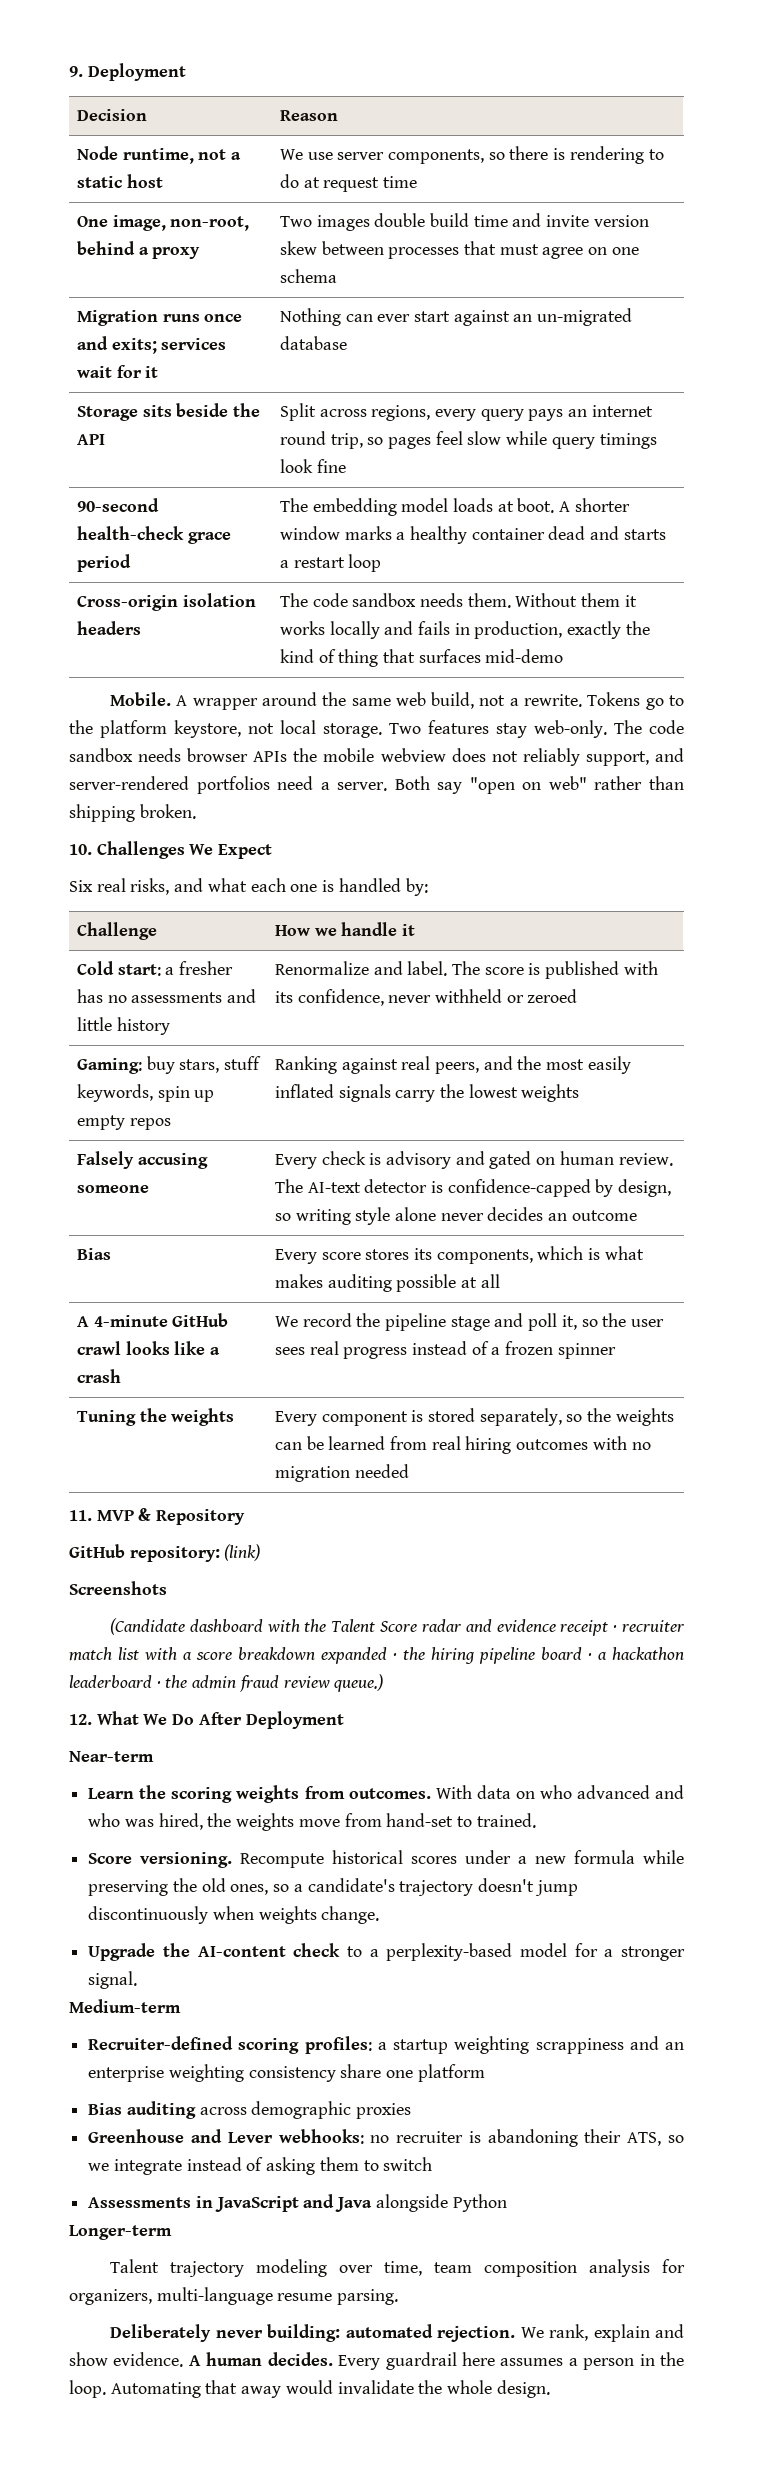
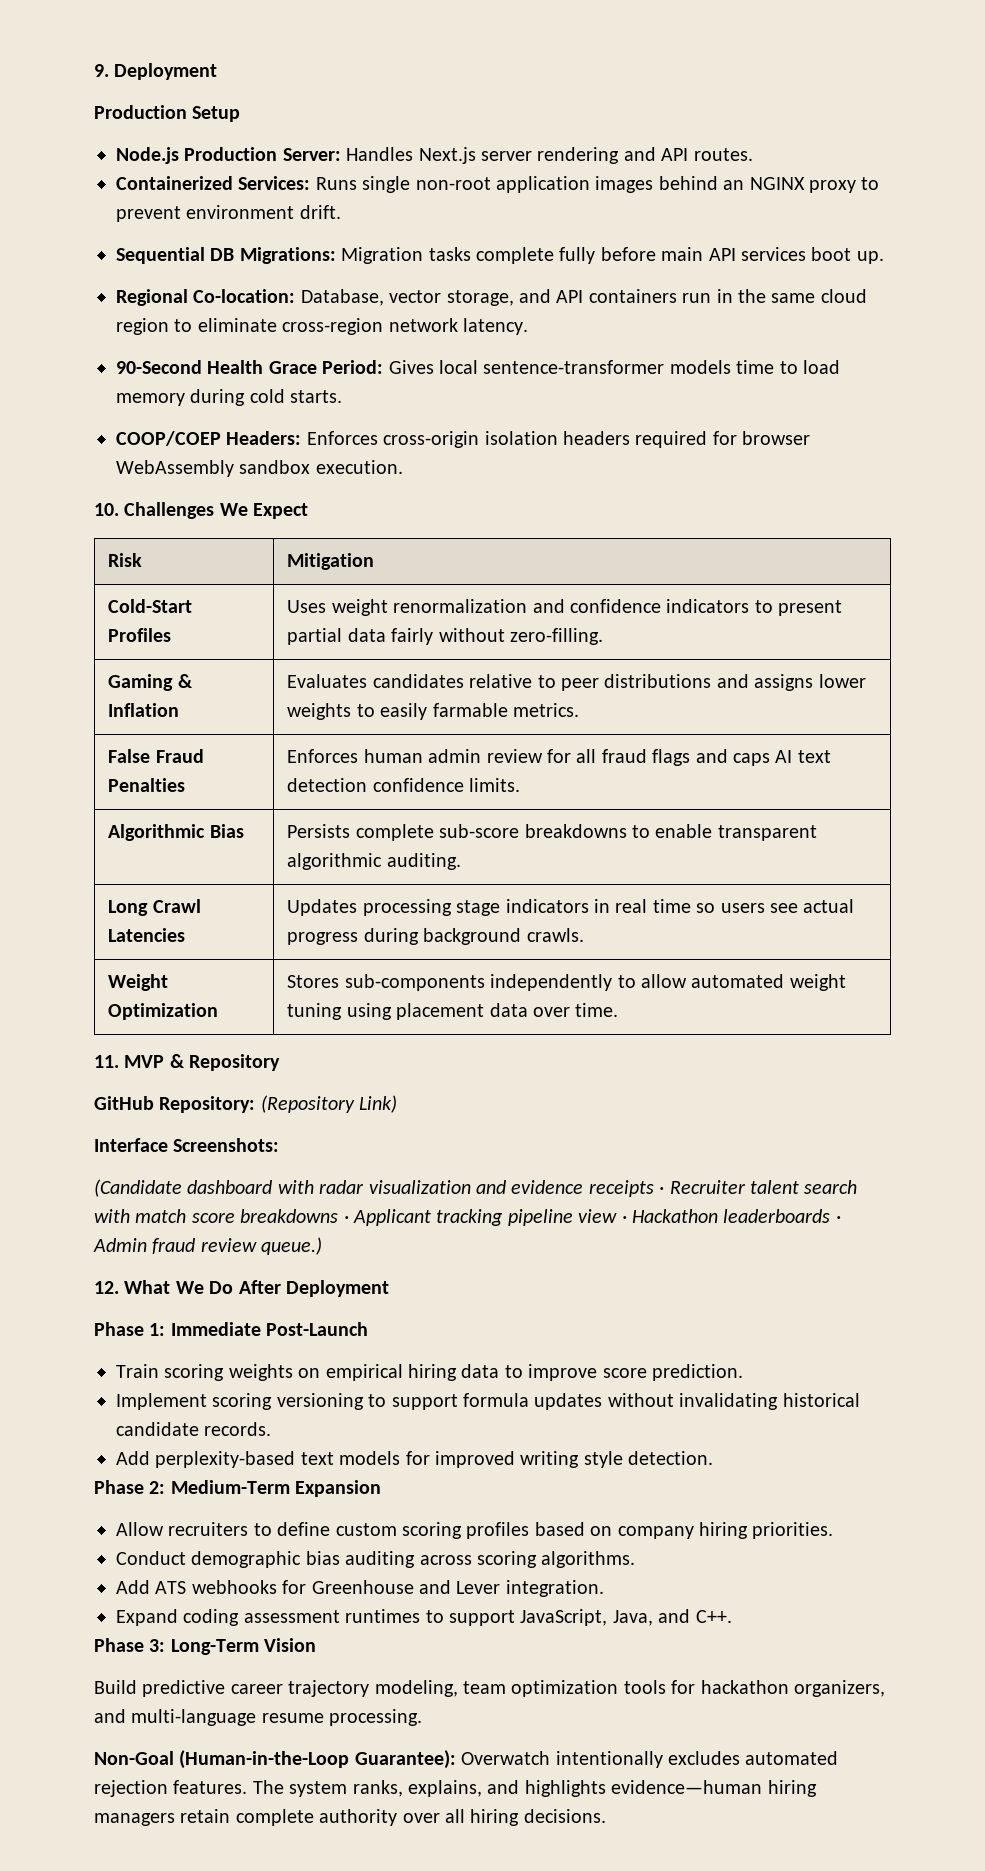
[76,109,147,121] [279,110,338,121] [76,146,241,164] [76,174,163,188] [279,146,664,164] [279,174,417,192] [76,215,250,231] [76,241,201,259] [279,213,649,231] [279,241,639,259] [279,269,337,283] [76,310,243,326] [76,336,227,354] [76,365,159,378] [279,308,633,326] [279,336,347,350] [76,403,260,421] [76,434,105,445] [279,403,653,421] [279,431,657,449] [279,459,346,473] [76,498,159,512] [76,526,231,544] [76,554,131,572] [279,498,630,516] [279,526,666,544] [279,554,382,572] [76,593,256,611] [76,621,141,635] [279,593,637,608] [279,621,650,639] [279,649,564,667] [109,692,685,710] [69,720,684,738] [69,748,684,766] [69,776,684,794] [69,804,196,822] [69,841,273,859] [69,878,428,896] [76,922,157,940] [274,922,415,936] [76,961,233,976] [76,989,256,1003] [76,1017,170,1035] [274,961,658,979] [274,989,578,1006] [76,1056,261,1074] [76,1084,215,1102] [76,1115,171,1130] [274,1056,631,1074] [274,1084,580,1102] [76,1151,208,1169] [76,1185,149,1193] [274,1151,673,1169] [274,1179,672,1197] [274,1207,637,1225] [76,1248,111,1260] [274,1246,644,1264] [274,1274,500,1292] [76,1313,229,1327] [76,1341,220,1355] [76,1369,121,1383] [274,1313,665,1331] [274,1341,616,1359] [76,1408,235,1426] [274,1408,674,1426] [274,1436,651,1454] [274,1464,409,1482] // Decision | Reason // Node runtime, not a static host | We use server components, so there is rendering to do at request time // One image, non-root, behind a proxy | Two images double build time and invite version skew between processes that must agree on one schema // Migration runs once and exits; services wait for it | Nothing can ever start against an un-migrated database // Storage sits beside the API | Split across regions, every query pays an internet round trip, so pages feel slow while query timings look fine // 90-second health-check grace period | The embedding model loads at boot. A shorter window marks a healthy container dead and starts a restart loop // Cross-origin isolation headers | The code sandbox needs them. Without them it works locally and fails in production, exactly the kind of thing that surfaces mid-demo // Mobile. A wrapper around the same web build, not a rewrite. Tokens go to the platform keystore, not local storage. Two features stay web-only. The code sandbox needs browser APIs the mobile webview does not reliably support, and server-rendered portfolios need a server. Both say "open on web" rather than shipping broken. // 10. Challenges We Expect // Six real risks, and what each one is handled by: // Challenge | How we handle it // Cold start: a fresher has no assessments and little history | Renormalize and label. The score is published with its confidence, never withheld or zeroed // Gaming: buy stars, stuff keywords, spin up empty repos | Ranking against real peers, and the most easily inflated signals carry the lowest weights // Falsely accusing someone | Every check is advisory and gated on human review. The AI-text detector is confidence-capped by design, so writing style alone never decides an outcome // Bias | Every score stores its components, which is what makes auditing possible at all // A 4-minute GitHub crawl looks like a crash | We record the pipeline stage and poll it, so the user sees real progress instead of a frozen spinner // Tuning the weights | Every component is stored separately, so the weights can be learned from real hiring outcomes with no migration needed -> [94,105,241,122] [116,147,753,164] [116,176,880,193] [116,205,341,222] [116,247,884,264] [116,289,867,306] [116,318,528,335] [116,360,840,374] [116,389,343,406] [116,431,811,448] [116,460,403,477] [94,502,309,519] [108,553,143,567] [287,553,375,570] [108,599,193,613] [108,628,172,642] [287,599,843,616] [287,628,603,645] [108,674,193,691] [108,703,180,717] [287,674,866,691] [287,703,579,720] [108,749,204,763] [108,778,186,792] [287,749,831,766] [287,778,521,792] [108,824,244,841] [287,824,817,841] [287,853,461,870] [108,899,201,916] [108,928,186,942] [287,899,855,916] [287,928,584,945] [108,974,169,991] [108,1003,219,1020] [287,974,846,991] [287,1003,619,1020] // Production Setup // Node.js Production Server: Handles Next.js server rendering and API routes. // Containerized Services: Runs single non-root application images behind an NGINX proxy to prevent environment drift. // Sequential DB Migrations: Migration tasks complete fully before main API services boot up. // Regional Co-location: Database, vector storage, and API containers run in the same cloud region to eliminate cross-region network latency. // 90-Second Health Grace Period: Gives local sentence-transformer models time to load memory during cold starts. // COOP/COEP Headers: Enforces cross-origin isolation headers required for browser WebAssembly sandbox execution. // 10. Challenges We Expect // Risk | Mitigation // Cold-Start Profiles | Uses weight renormalization and confidence indicators to present partial data fairly without zero-filling. // Gaming & Inflation | Evaluates candidates relative to peer distributions and assigns lower weights to easily farmable metrics. // False Fraud Penalties | Enforces human admin review for all fraud flags and caps AI text detection confidence limits. // Algorithmic Bias | Persists complete sub-score breakdowns to enable transparent algorithmic auditing. // Long Crawl Latencies | Updates processing stage indicators in real time so users see actual progress during background crawls. // Weight Optimization | Stores sub-components independently to allow automated weight tuning using placement data over time.
[129,1544,261,1562] [69,1581,167,1595] [109,1618,685,1636] [69,1647,684,1664] [69,1675,237,1689] repository: (link) // Screenshots // (Candidate dashboard with the Talent Score radar and evidence receipt · recruiter match list with a score breakdown expanded · the hiring pipeline board · a hackathon leaderboard · the admin -> [159,1095,398,1113] [94,1138,280,1152] [94,1179,858,1197] [94,1209,841,1226] [93,1238,147,1252] Repository: (Repository Link) // Interface Screenshots: // (Candidate dashboard with radar visualization and evidence receipts · Recruiter talent search with match score breakdowns · Applicant tracking pipeline view · Hackathon leaderboards · Admin
[69,1751,154,1762] [88,1785,684,1803] [88,1813,536,1831] [88,1850,684,1868] [88,1878,578,1896] [88,1906,380,1924] [88,1943,685,1961] [88,1971,138,1989] [69,1999,181,2013] [88,2036,684,2054] [88,2064,485,2082] [88,2101,412,2119] [88,2129,684,2147] [88,2157,433,2175] [88,2194,507,2212] [69,2225,172,2240] [109,2259,685,2277] [69,2287,399,2305] [109,2324,684,2342] [69,2352,684,2370] [69,2380,550,2398] Near-term // Learn the scoring weights from outcomes. With data on who advanced and who was hired, the weights move from hand-set to trained. // Score versioning. Recompute historical scores under a new formula while preserving the old ones, so a candidate's trajectory doesn't jump discontinuously when weights change. // Upgrade the AI-content check to a perplexity-based model for a stronger signal. // Medium-term // Recruiter-defined scoring profiles: a startup weighting scrappiness and an enterprise weighting consistency share one platform // Bias auditing across demographic proxies // Greenhouse and Lever webhooks: no recruiter is abandoning their ATS, so we integrate instead of asking them to switch // Assessments in JavaScript and Java alongside Python // Longer-term // Talent trajectory modeling over time, team composition analysis for organizers, multi-language resume parsing. // Deliberately never building: automated rejection. We rank, explain and show evidence. A human decides. Every guardrail here assumes a person in the loop. Automating that away would invalidate the whole design. -> [94,1322,369,1336] [116,1364,743,1381] [116,1393,860,1410] [116,1422,272,1436] [116,1451,714,1468] [94,1480,382,1497] [116,1522,834,1539] [116,1551,636,1568] [116,1580,604,1597] [116,1609,732,1626] [94,1638,317,1655] [94,1680,885,1697] [94,1709,423,1726] [94,1750,839,1769] [94,1780,817,1797] [94,1809,606,1826] Phase 1: Immediate Post-Launch // Train scoring weights on empirical hiring data to improve score prediction. // Implement scoring versioning to support formula updates without invalidating historical candidate records. // Add perplexity-based text models for improved writing style detection. // Phase 2: Medium-Term Expansion // Allow recruiters to define custom scoring profiles based on company hiring priorities. // Conduct demographic bias auditing across scoring algorithms. // Add ATS webhooks for Greenhouse and Lever integration. // Expand coding assessment runtimes to support JavaScript, Java, and C++. // Phase 3: Long-Term Vision // Build predictive career trajectory modeling, team optimization tools for hackathon organizers, and multi-language resume processing. // Non-Goal (Human-in-the-Loop Guarantee): Overwatch intentionally excludes automated rejection features. The system ranks, explains, and highlights evidence—human hiring managers retain complete authority over all hiring decisions.

